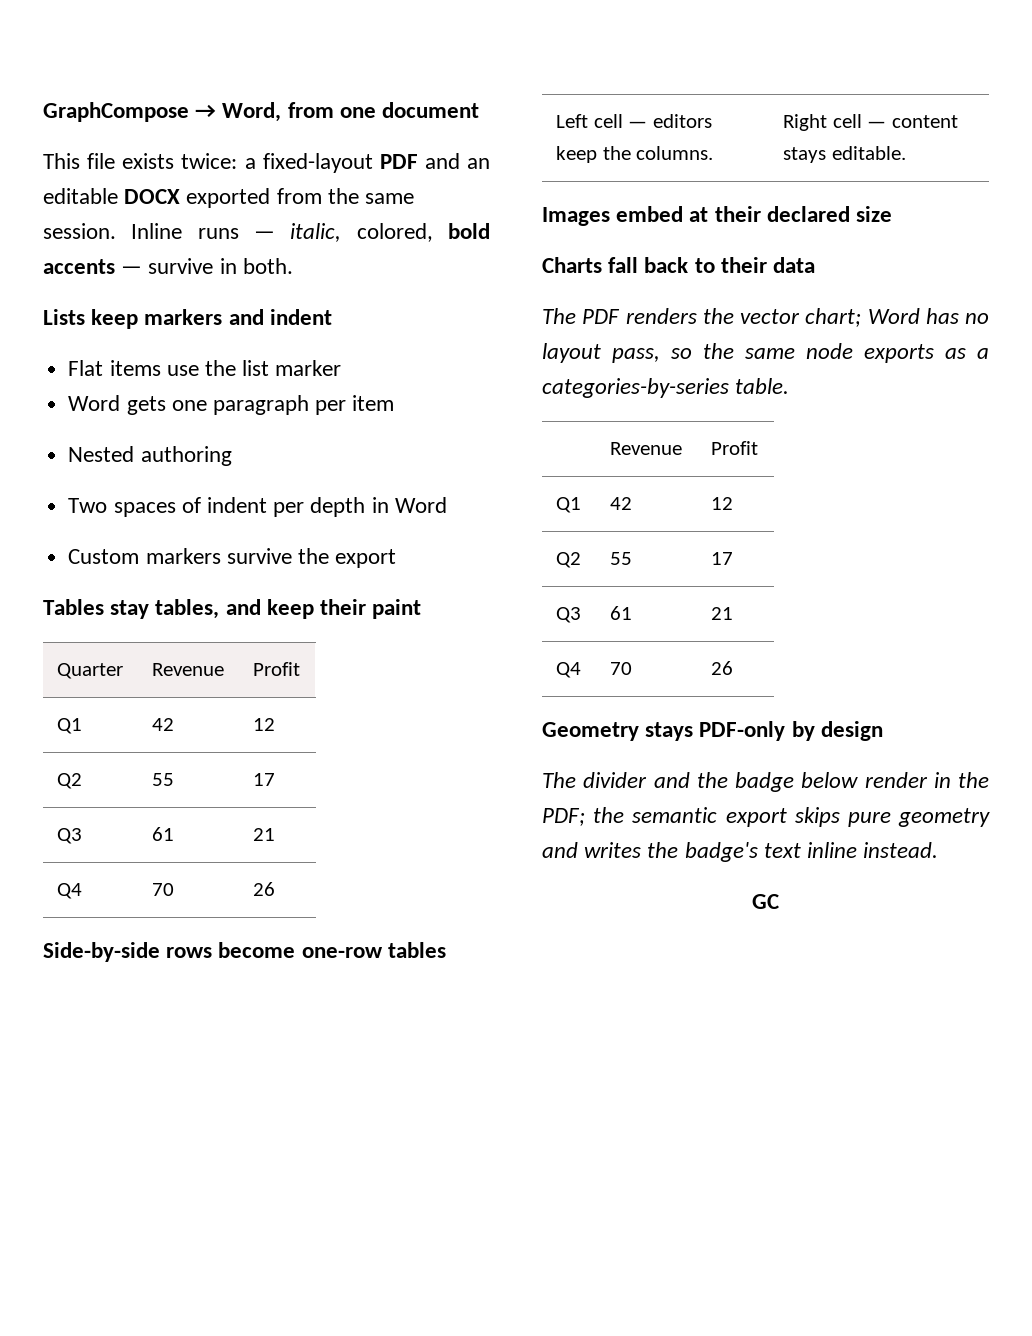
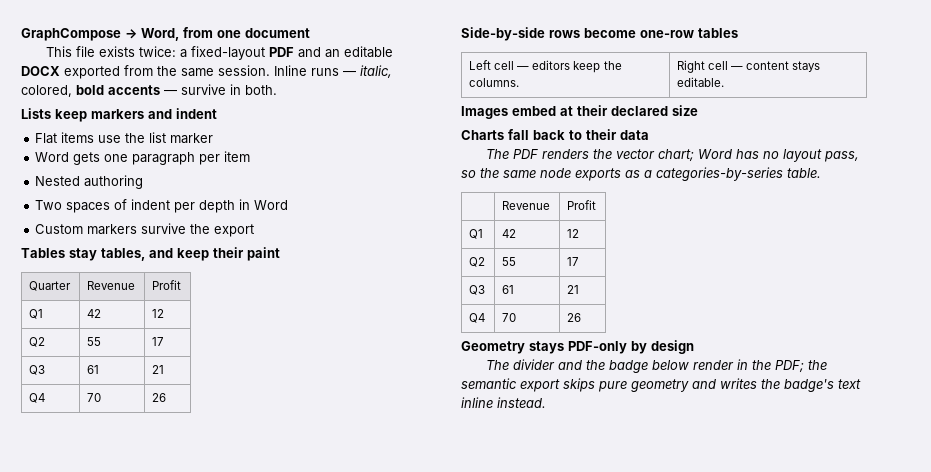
[752,894,779,909] // GC -> (546, 402) none

